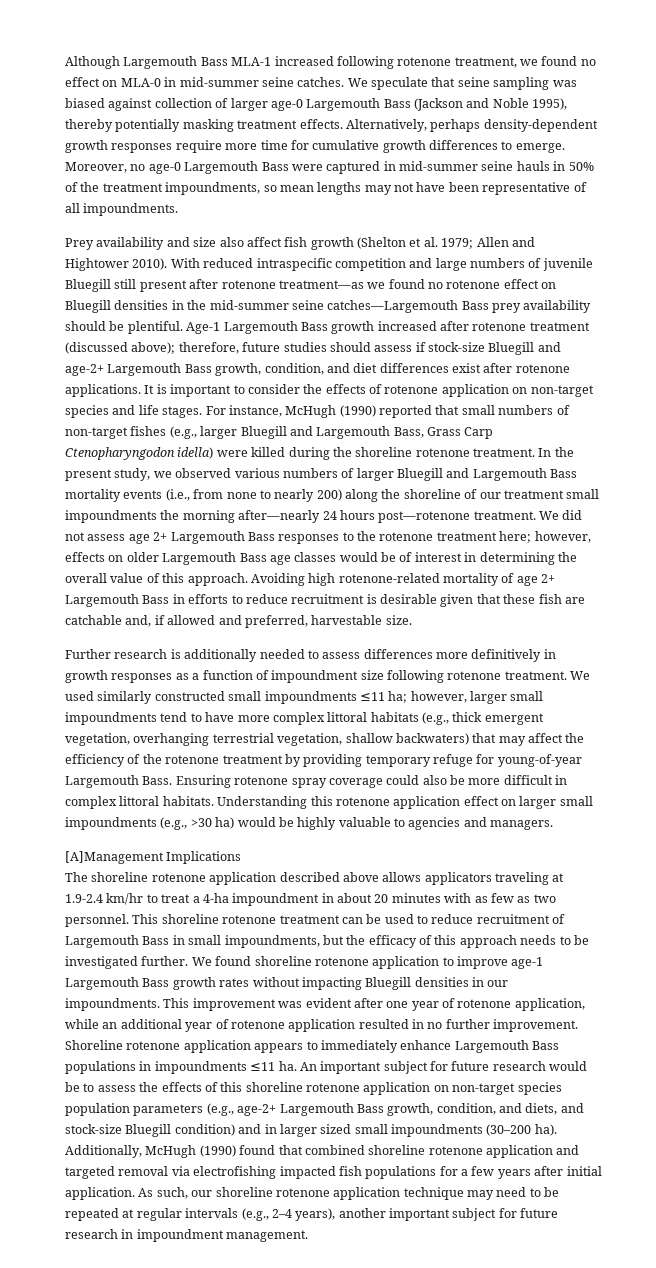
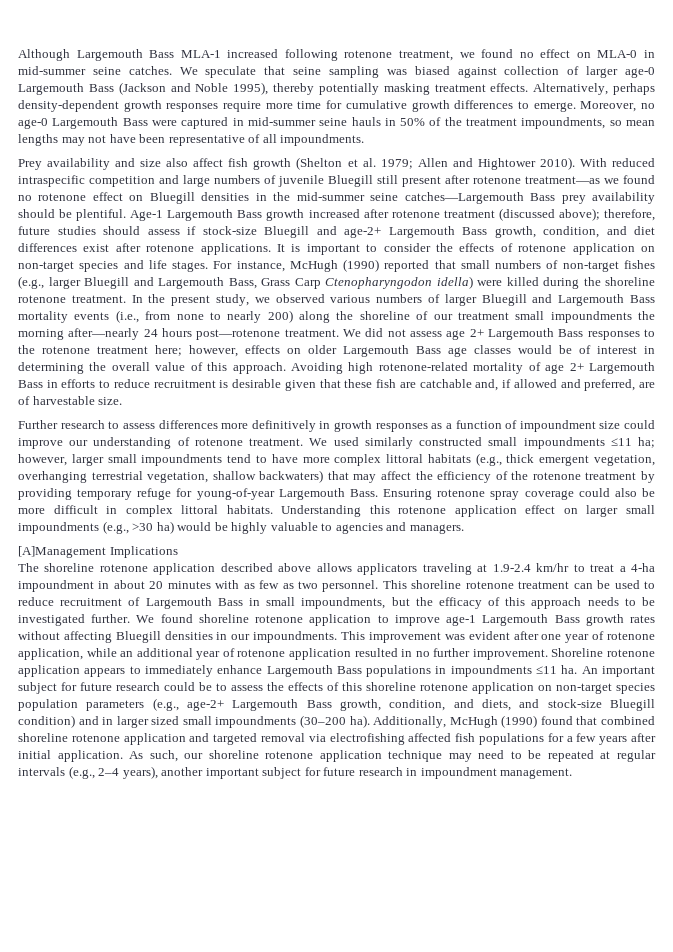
(308, 621) none -> [639,382,655,388] [18,396,30,405] are of
[170,649,305,662] is additionally needed -> (105, 424) none
[387,670,444,683] following -> [624,420,655,429] [18,437,190,449] could improve our understanding of
[301,977,362,990] impacting -> [63,631,112,643] affecting
[549,1061,588,1071] would -> [164,682,195,691] could
[279,1166,336,1179] impacted -> [408,733,452,742] affected

